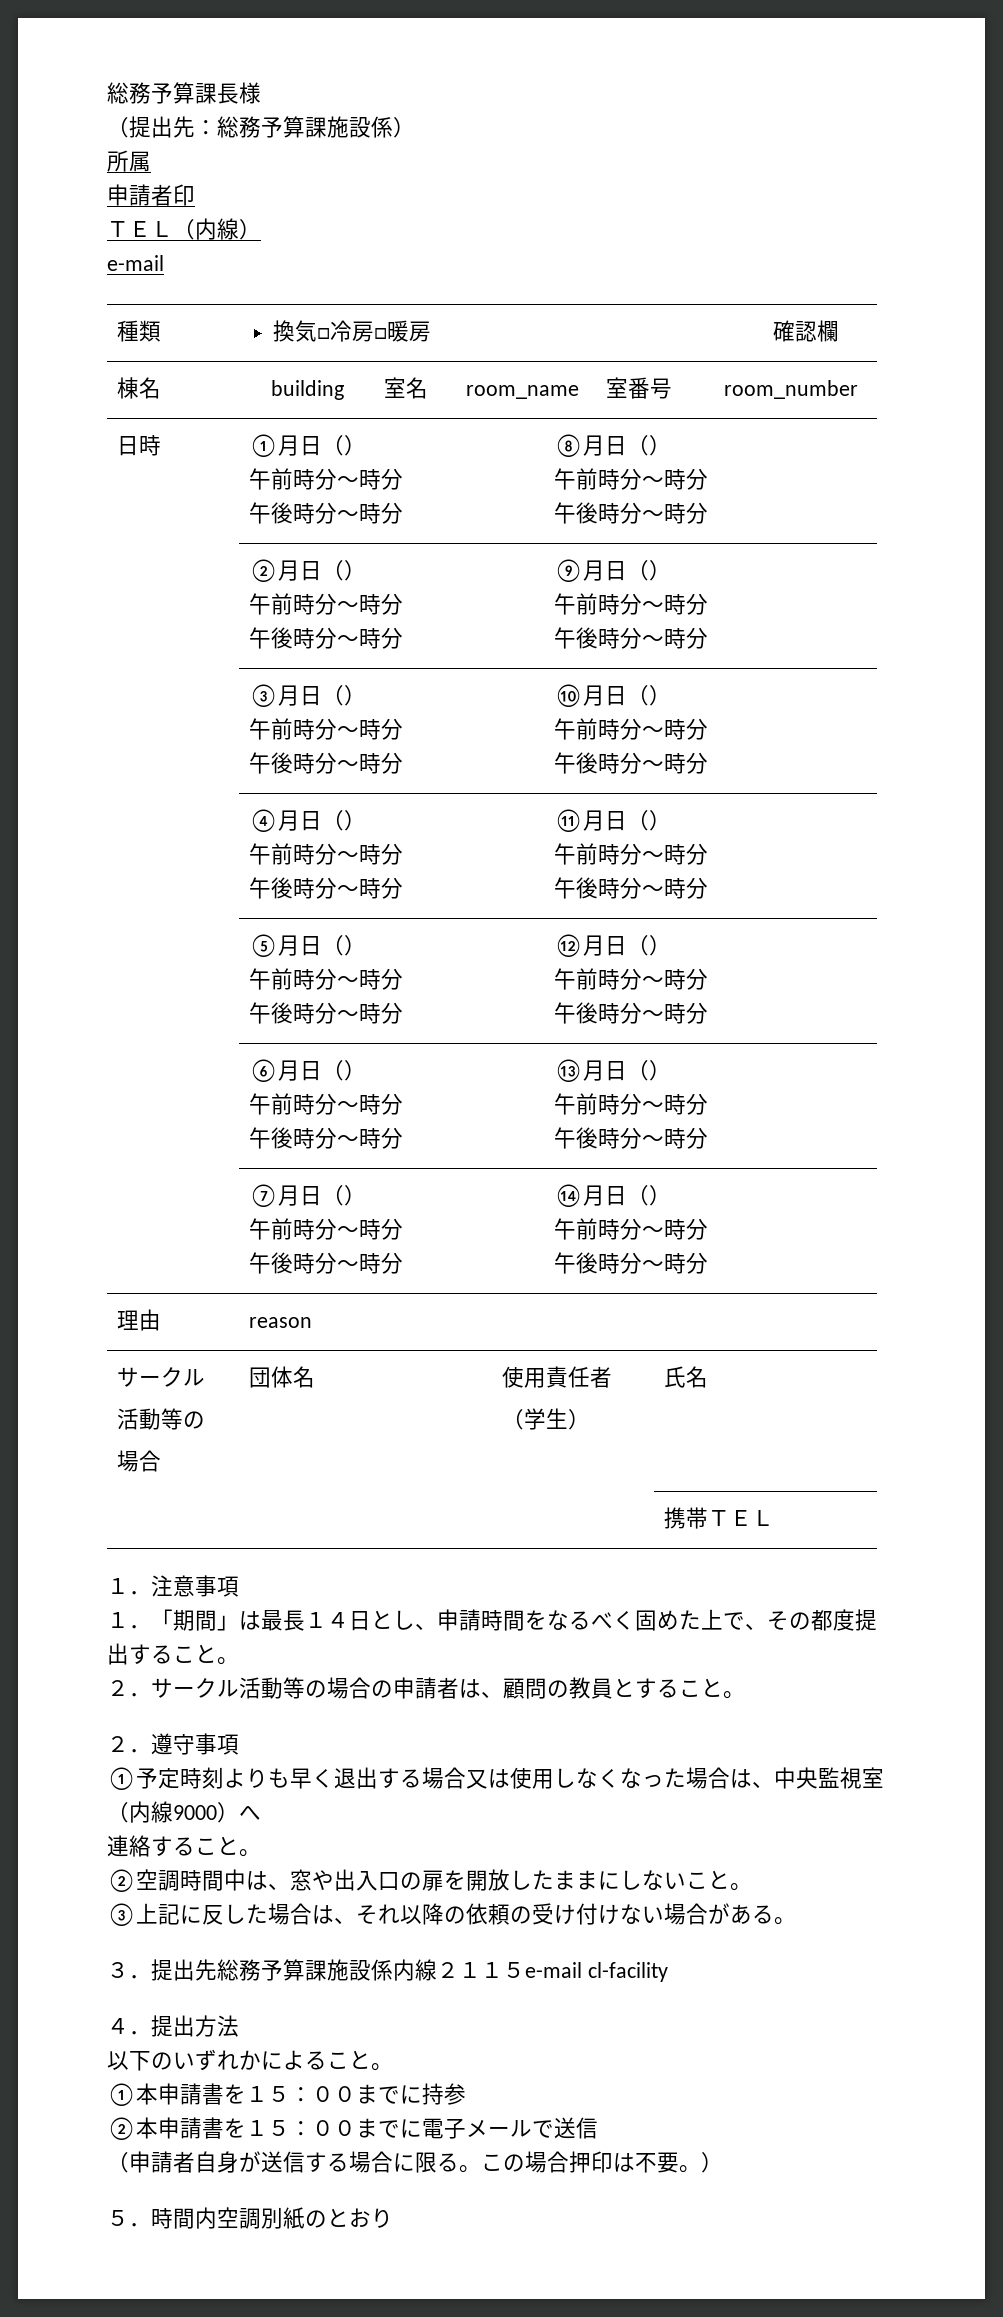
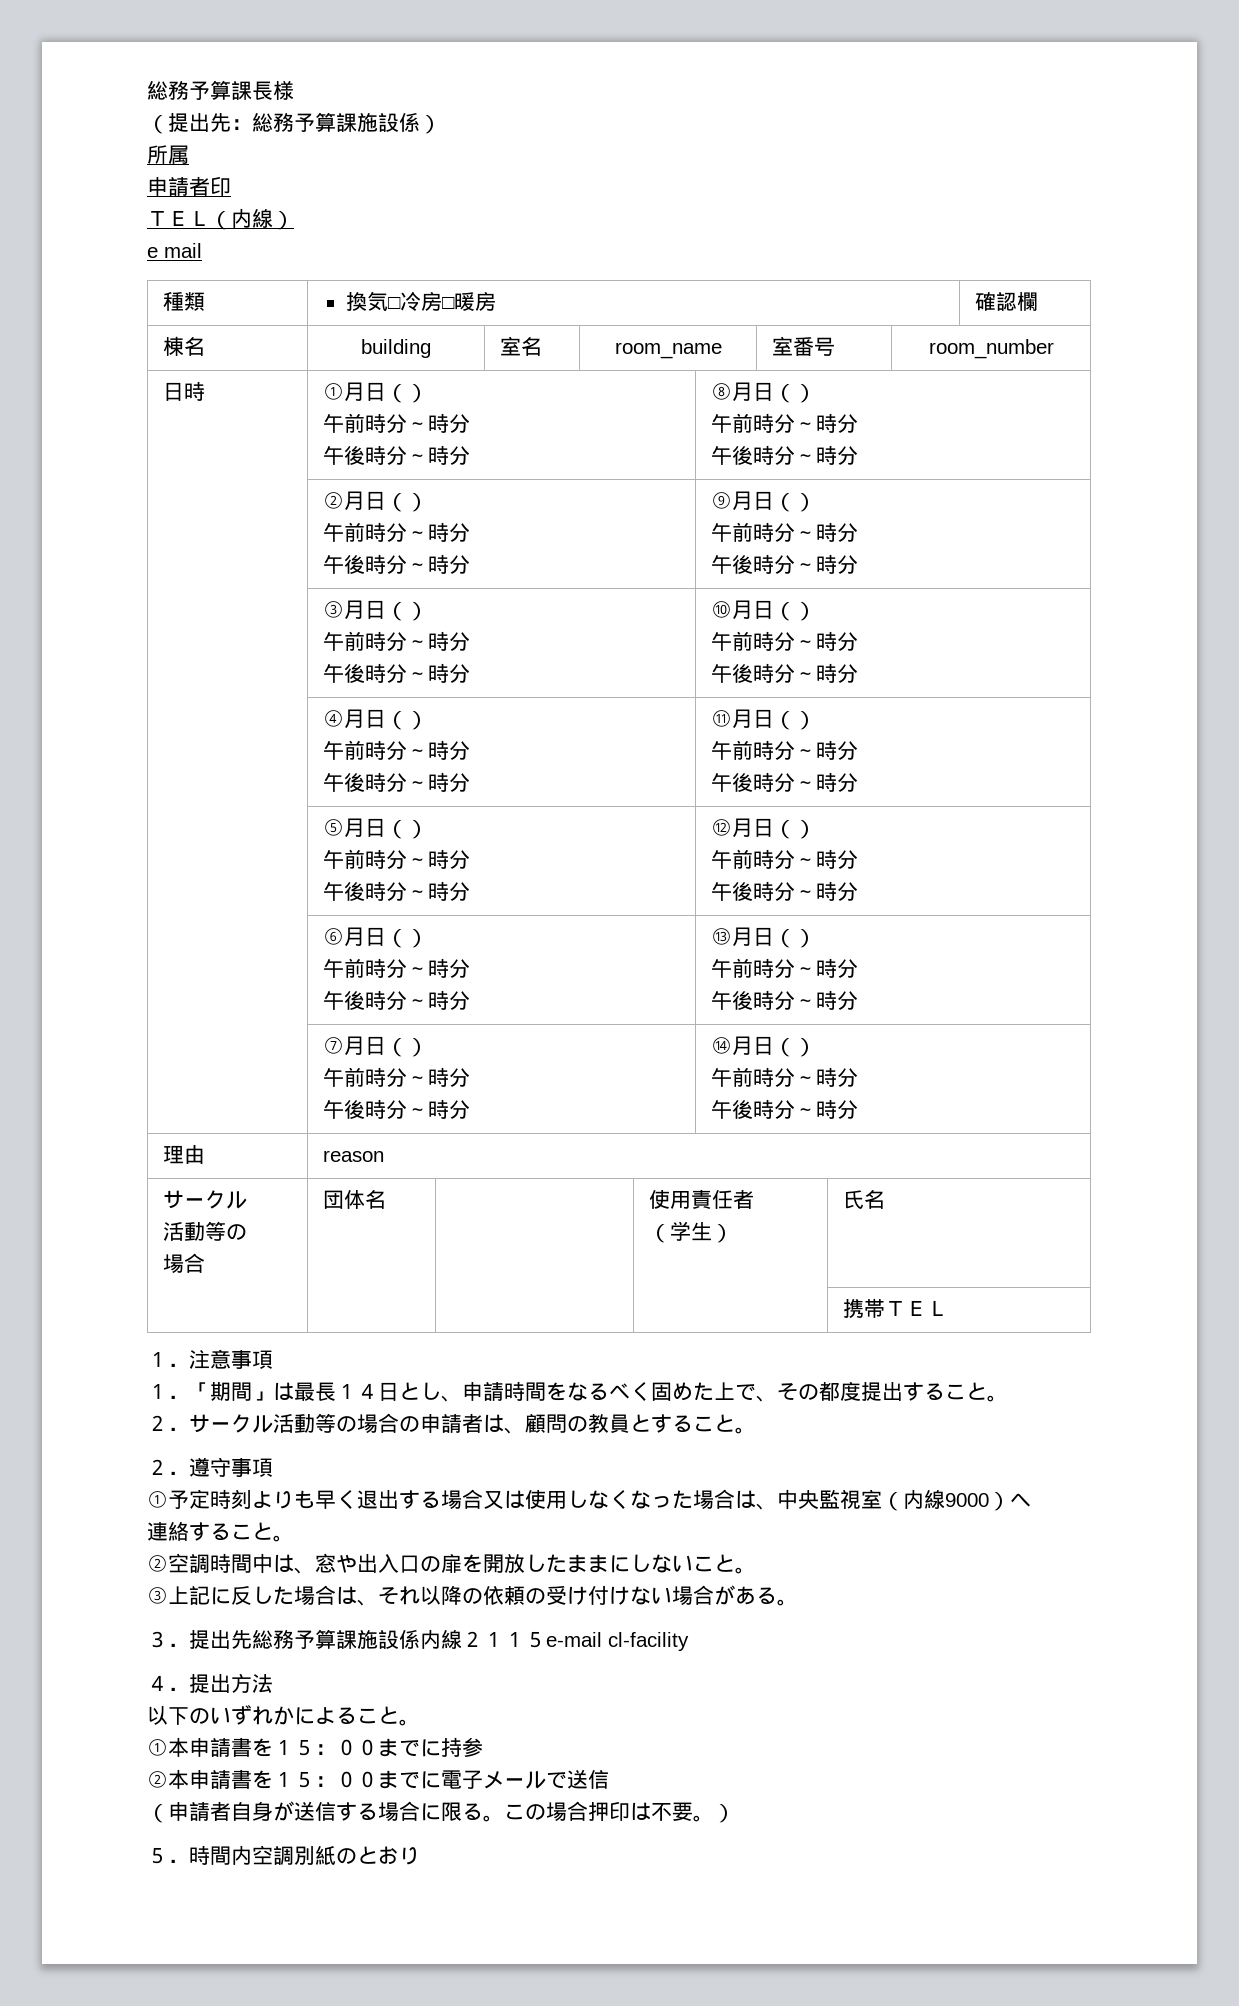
[107,255,164,271] e-mail -> [147,243,202,258] e mail

